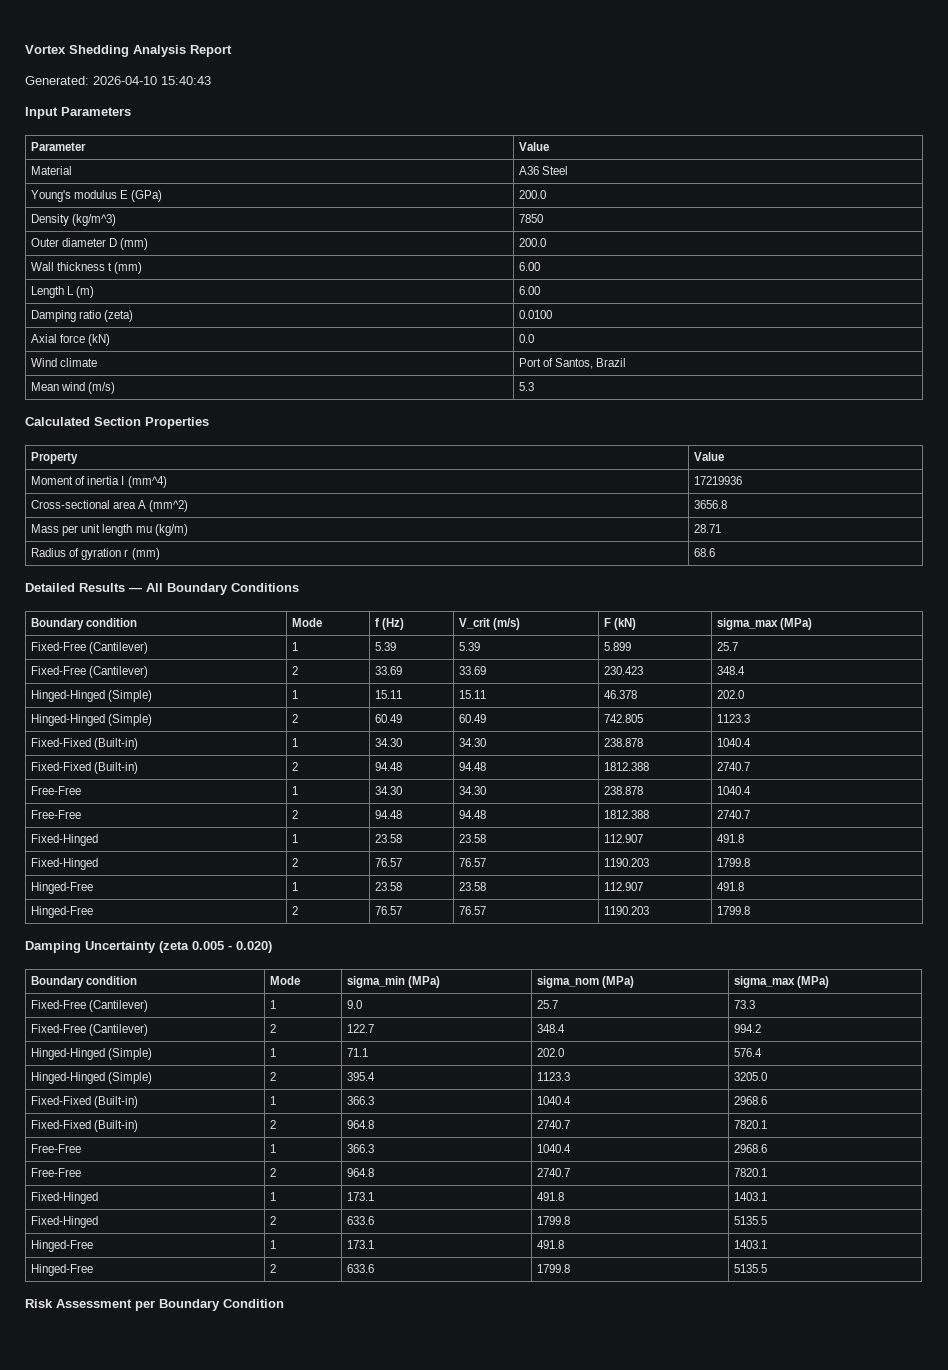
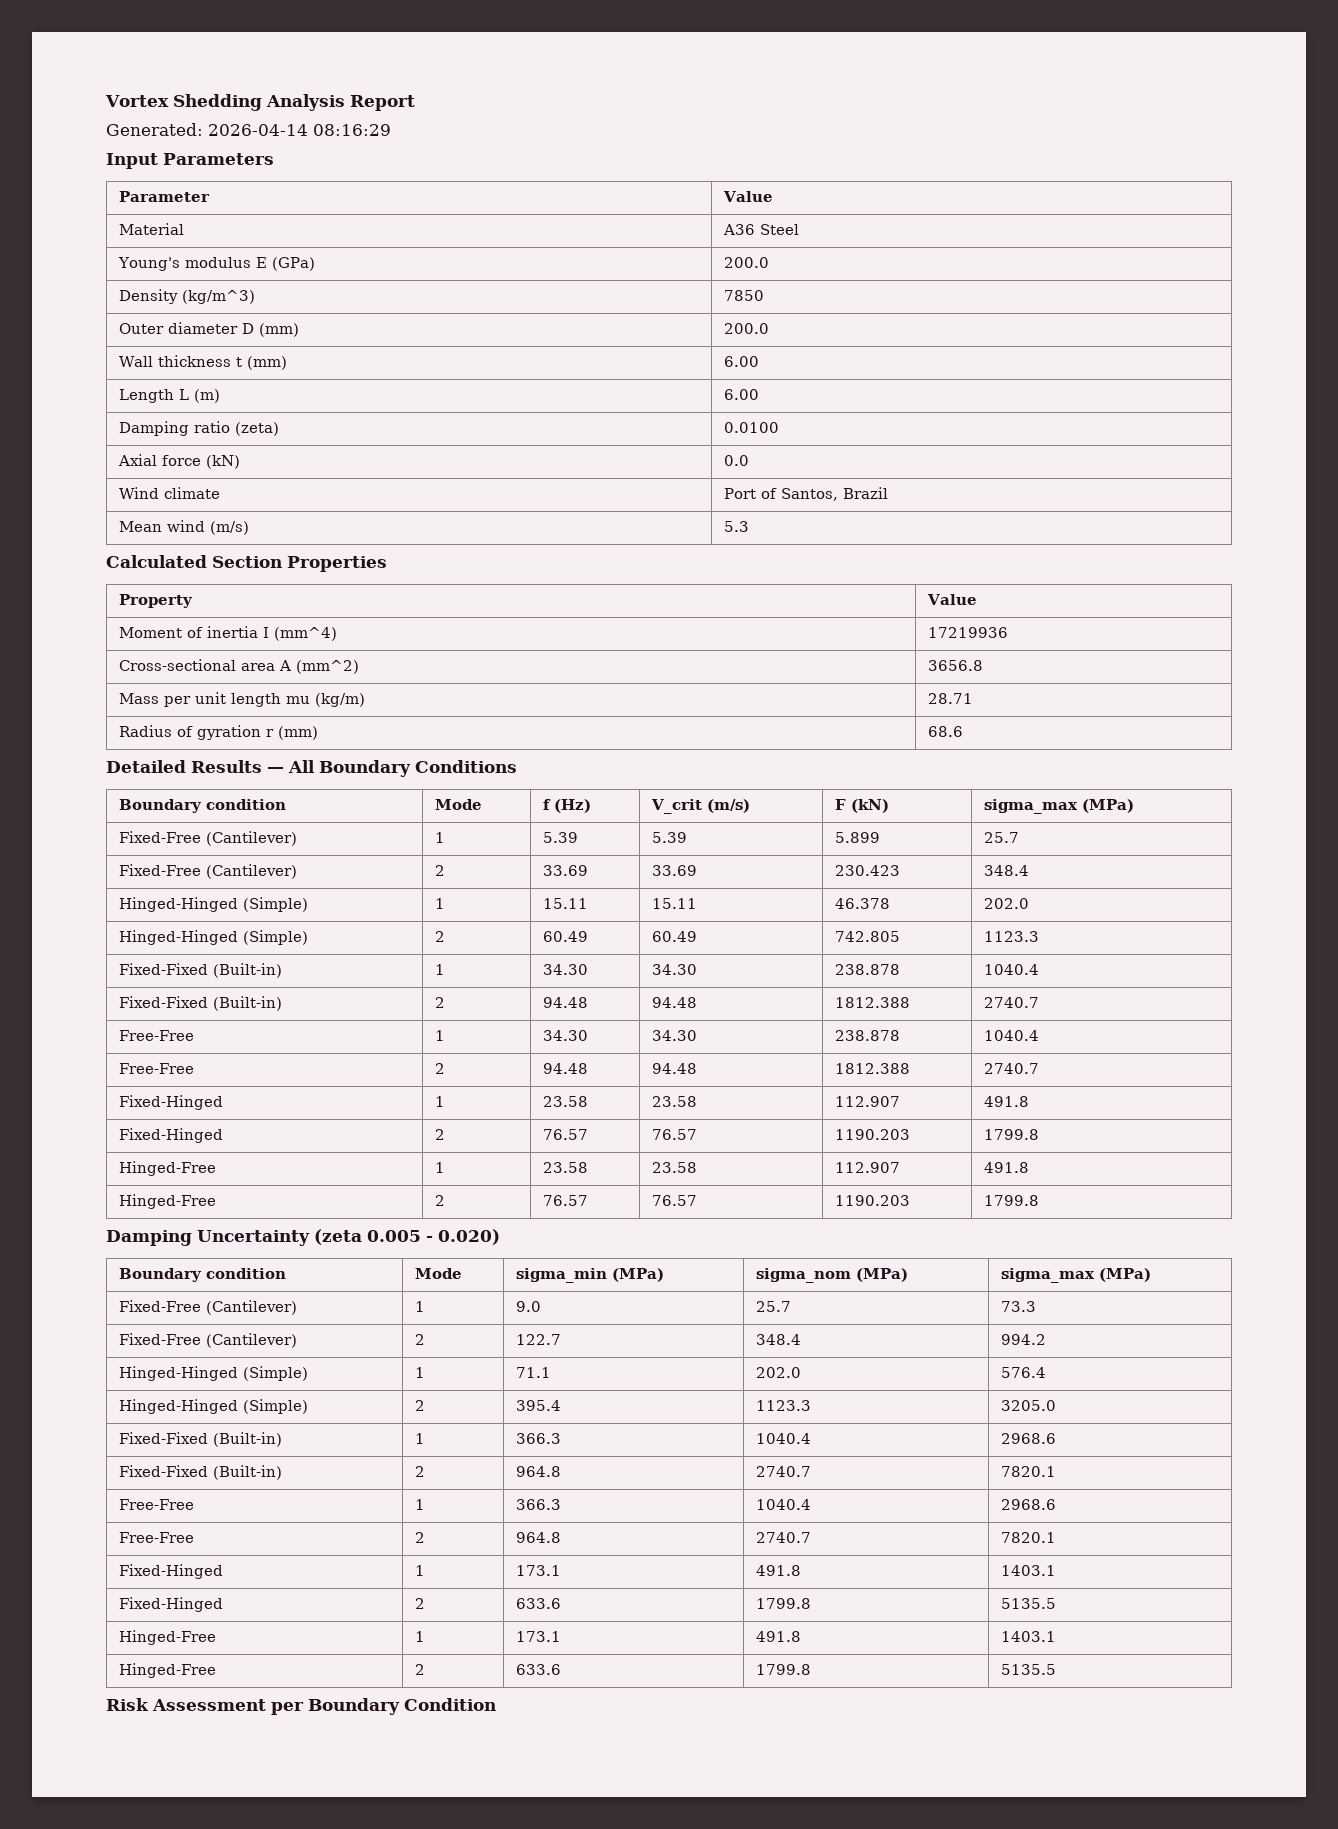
[93,76,211,85] 2026-04-10 15:40:43 -> [208,124,391,136] 2026-04-14 08:16:29

